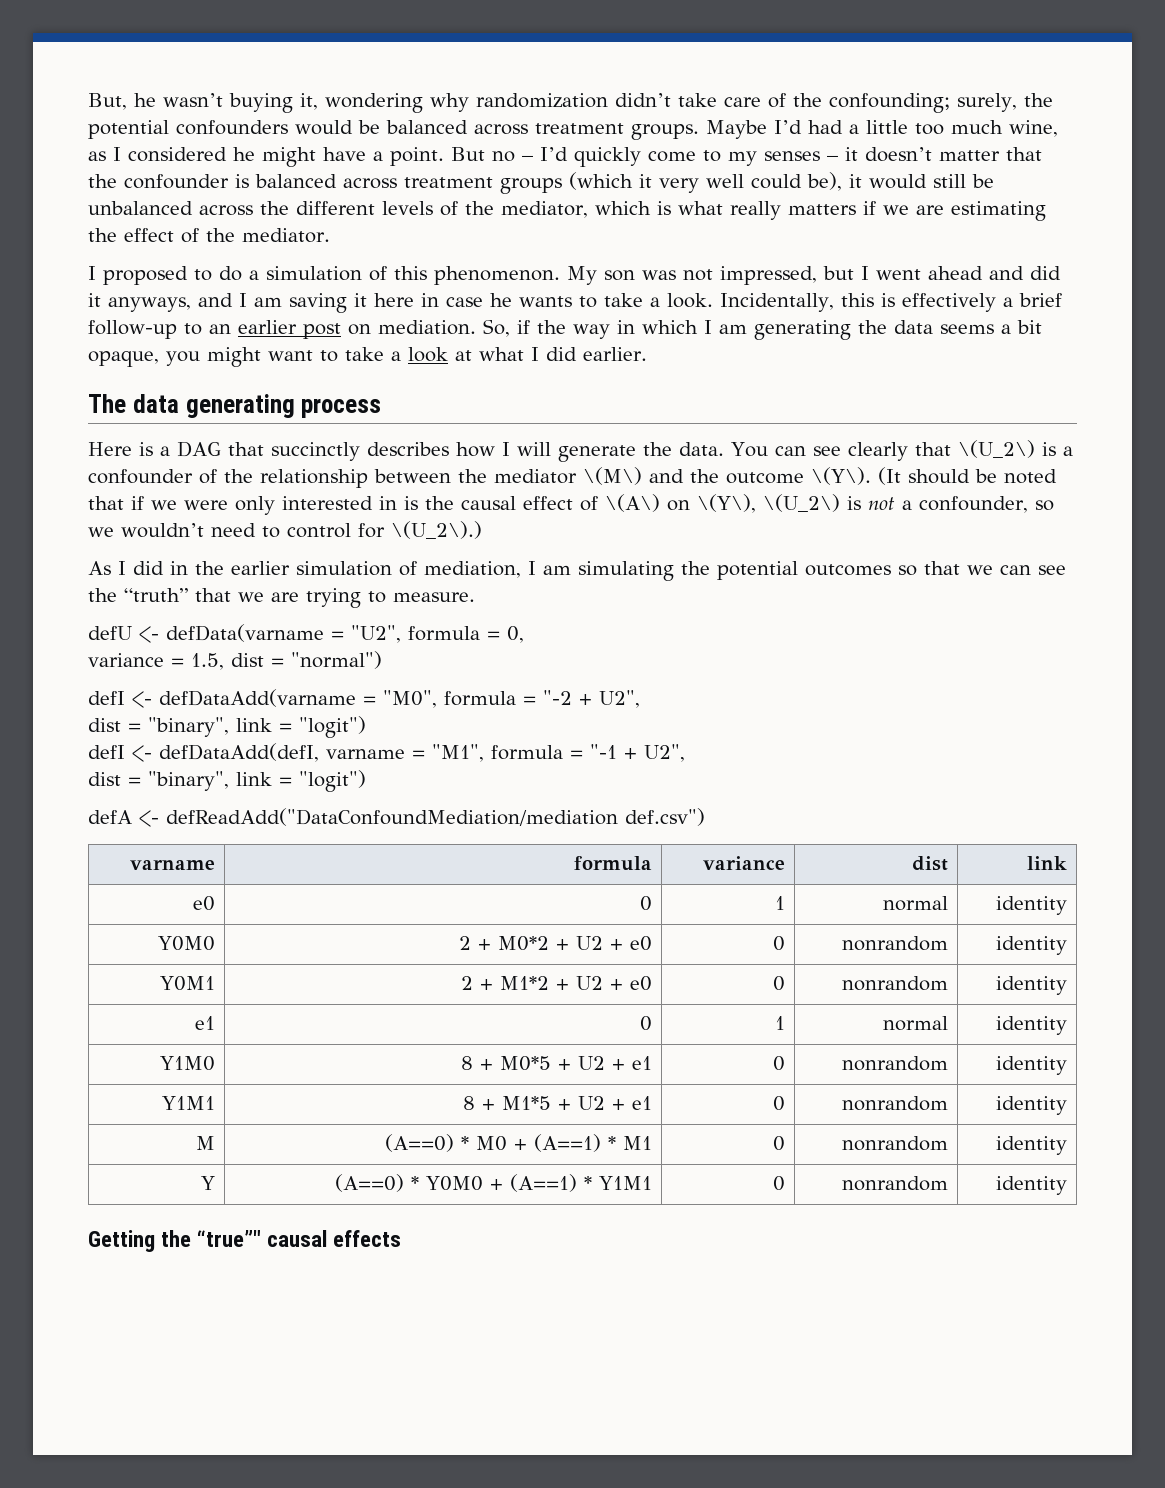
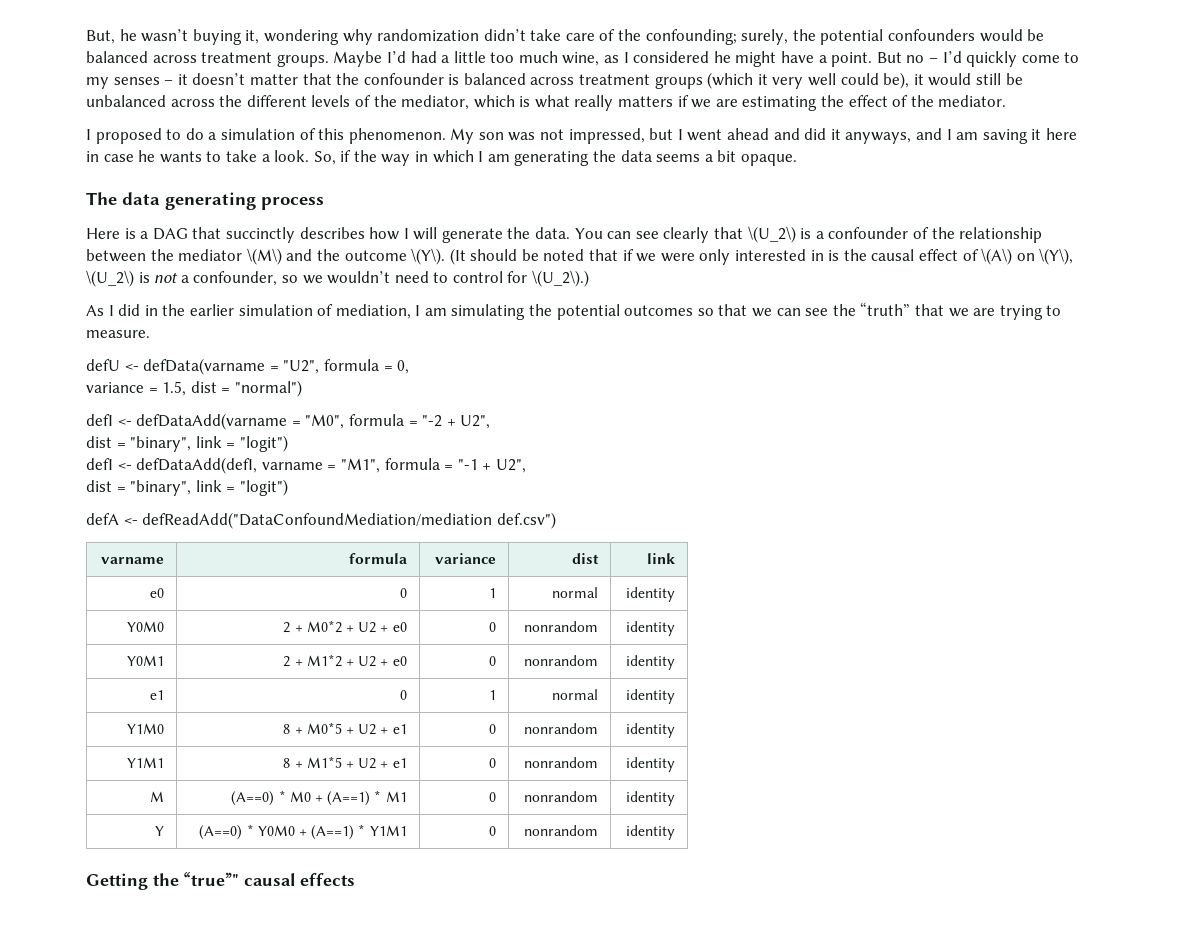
[720,293,1062,312] [88,320,476,339] Incidentally, this is effectively a brief follow-up to an earlier post on mediation. -> (310, 156) none
[88,347,647,367] opaque, you might want to take a look at what I did earlier. -> [740,154,797,166] opaque.

